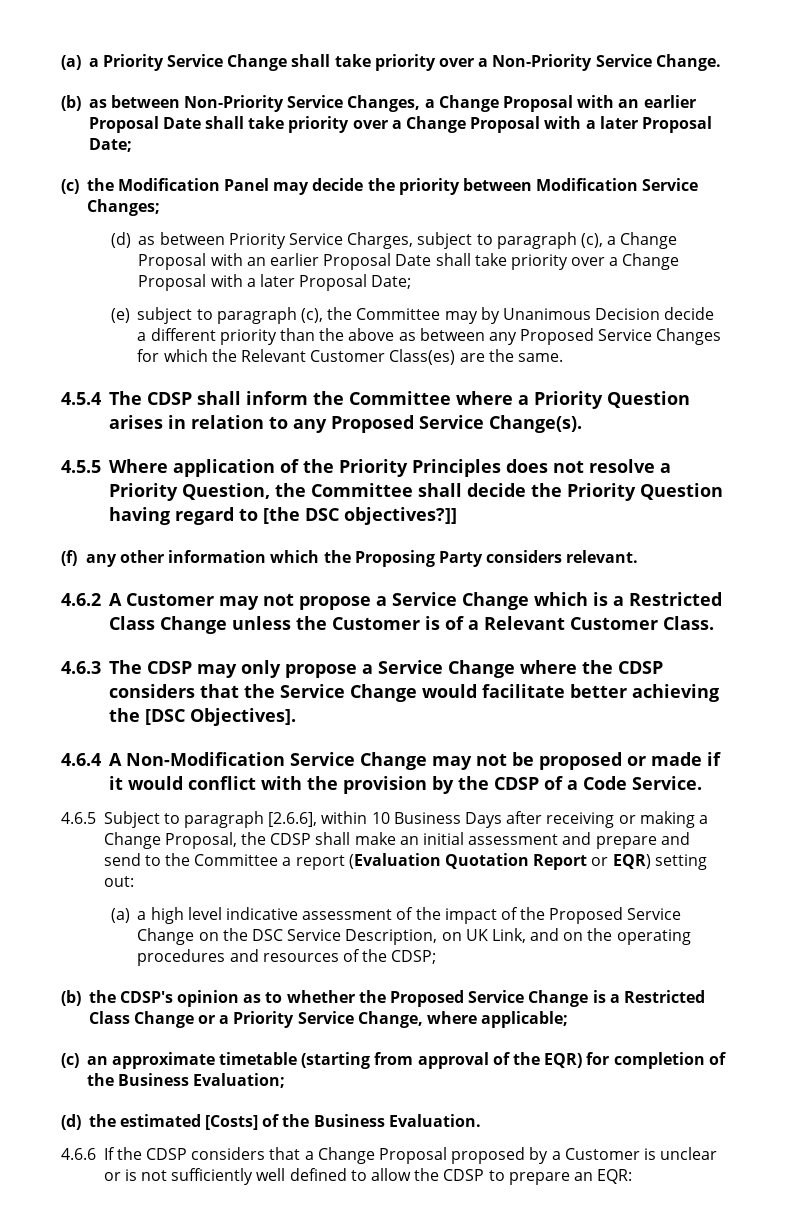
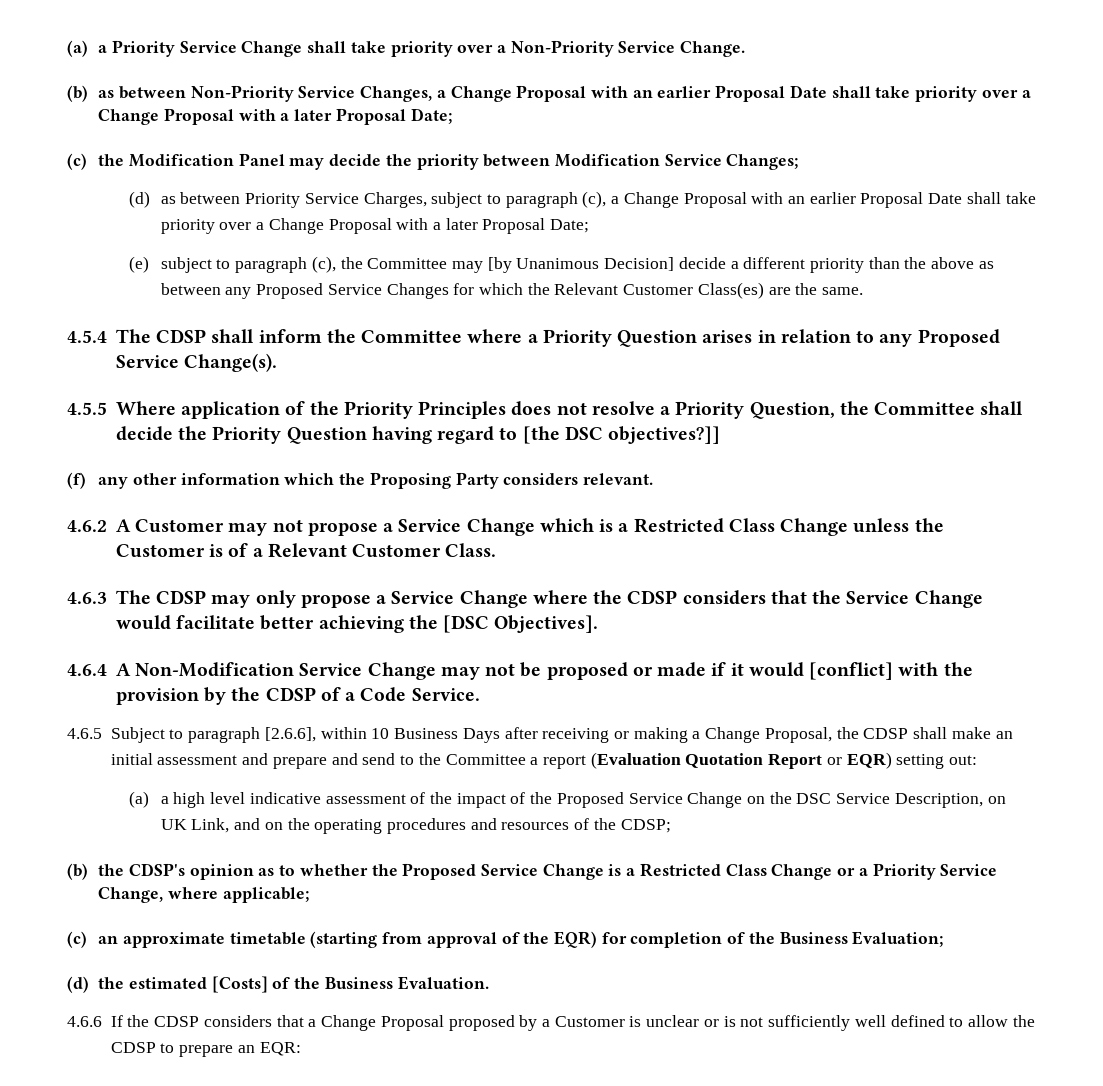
[480,307,661,324] by Unanimous Decision -> [487,257,675,273] [by Unanimous Decision]
[187,776,256,790] conflict -> [809,662,894,680] [conflict]

